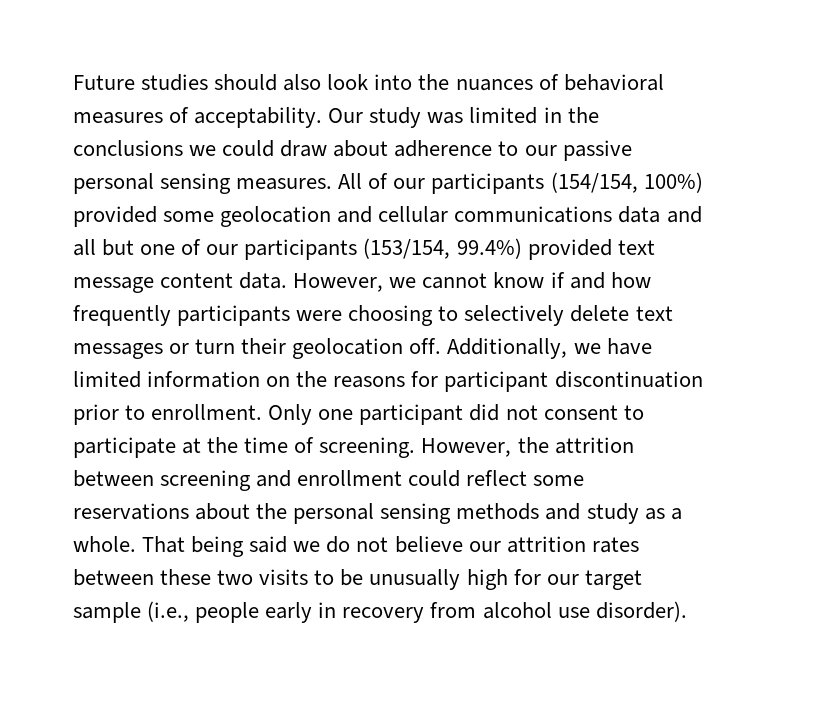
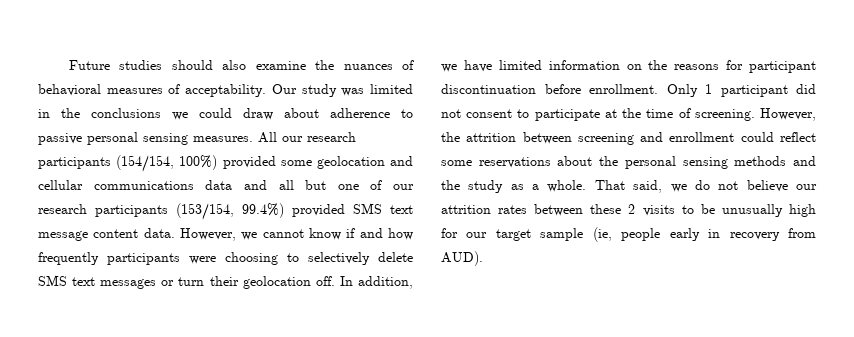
[327,74,413,90] look into -> [255,61,306,70] examine
[524,145,557,156] our -> (413, 113) none
[368,173,426,189] of our -> [282,132,356,142] our research
(239, 249) none -> [38,204,87,214] research
(612, 249) none -> [353,203,382,214] SMS
(630, 313) none -> [38,275,67,286] SMS
[447,338,568,359] Additionally, -> [339,276,413,289] In addition,
[73,404,146,425] prior to -> [544,84,581,94] before
[318,409,354,420] one -> [705,84,712,94] 1
(581, 511) none -> [441,180,460,190] the
[191,536,288,557] being said -> [633,180,663,193] said,
[217,570,254,585] two -> [628,204,636,214] 2
[147,601,190,622] (i.e., -> [592,227,612,242] (ie,
[482,601,687,622] alcohol use disorder). -> [441,251,483,266] AUD).

